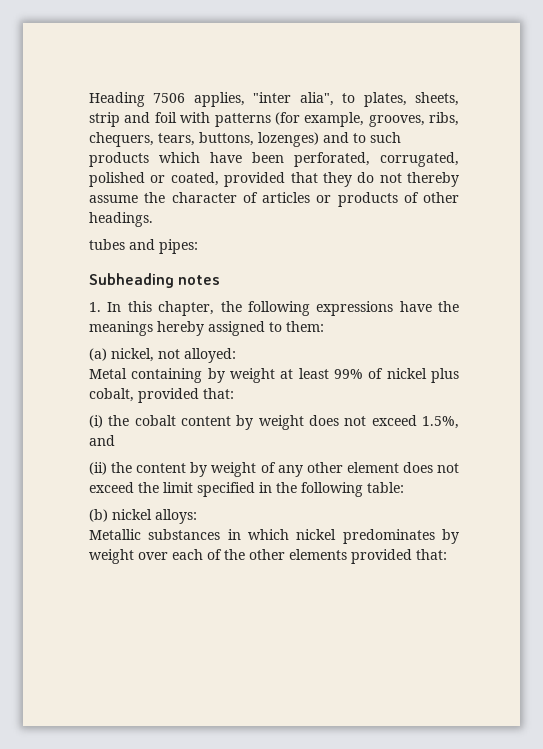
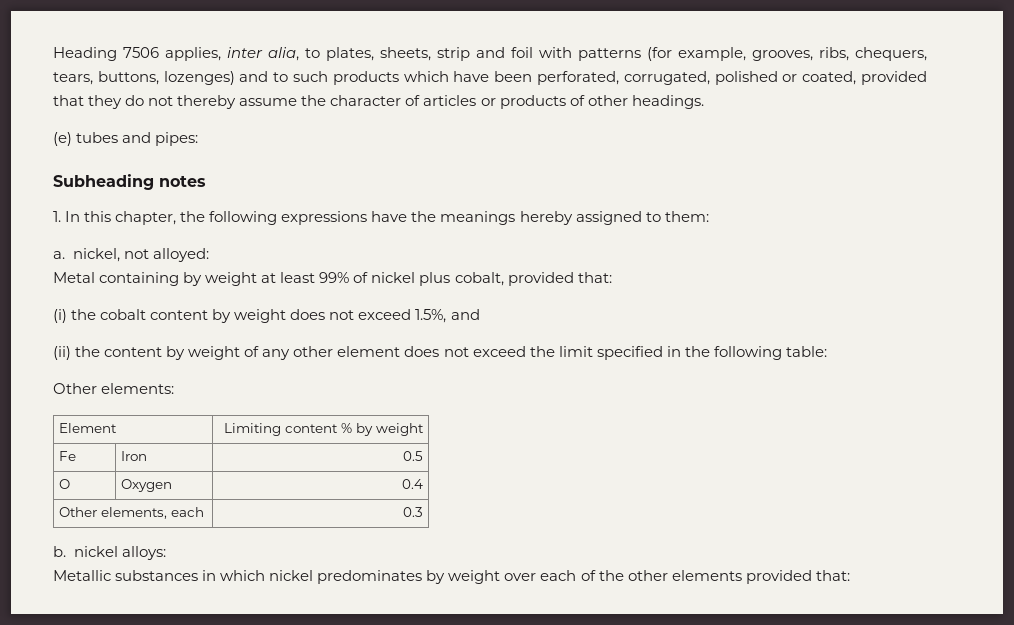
[253,92,334,106] "inter alia", -> [227,47,299,61] inter alia,
(153, 219) none -> [53,132,72,146] (e)
[89,348,107,361] (a) -> [53,251,65,259] a.
[89,509,108,522] (b) -> [53,383,175,394] [59,423,118,433] [223,423,424,436] [59,451,77,461] [121,451,148,461] [402,451,423,461] [59,479,71,489] [121,479,173,492] [401,479,423,489] [59,507,205,519] [402,507,423,517] [53,546,66,557] Other elements: // Element | Limiting content % by weight // Fe | Iron | 0.5 // O | Oxygen | 0.4 // Other elements, each | 0.3 // b.

